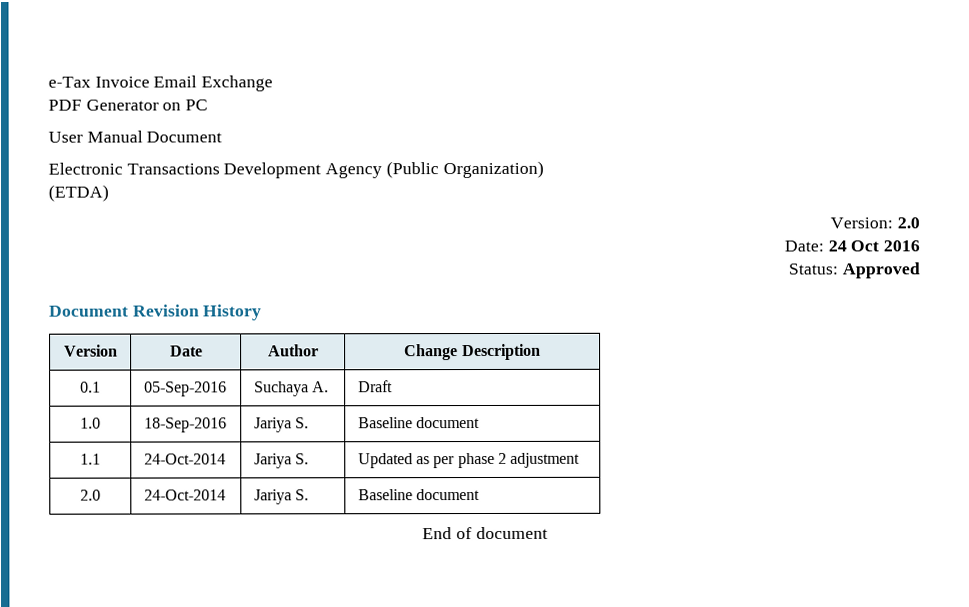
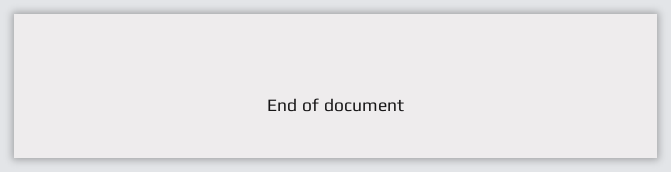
[48,75,274,92] [48,99,209,111] [48,130,223,143] [48,160,544,179] [48,184,109,202] [830,217,920,229] [783,240,921,252] [788,262,920,279] [49,304,263,321] [63,344,118,357] [169,345,203,357] [267,344,319,357] [404,343,541,361] [80,381,101,393] [143,381,227,397] [253,381,329,397] [357,380,393,393] [80,417,101,429] [143,417,227,433] [253,417,309,433] [357,417,480,429] [80,453,101,465] [143,453,226,465] [253,453,309,469] [357,452,581,469] [80,489,101,501] [143,489,226,501] [253,489,309,505] [357,489,480,501] e-Tax Invoice Email Exchange // PDF Generator on PC // User Manual Document // Electronic Transactions Development Agency (Public Organization) // (ETDA) // Version: 2.0 // Date: 24 Oct 2016 // Status: Approved // Document Revision History // Version | Date | Author | Change Description // 0.1 | 05-Sep-2016 | Suchaya A. | Draft // 1.0 | 18-Sep-2016 | Jariya S. | Baseline document // 1.1 | 24-Oct-2014 | Jariya S. | Updated as per phase 2 adjustment // 2.0 | 24-Oct-2014 | Jariya S. | Baseline document // -> (267, 105) none

